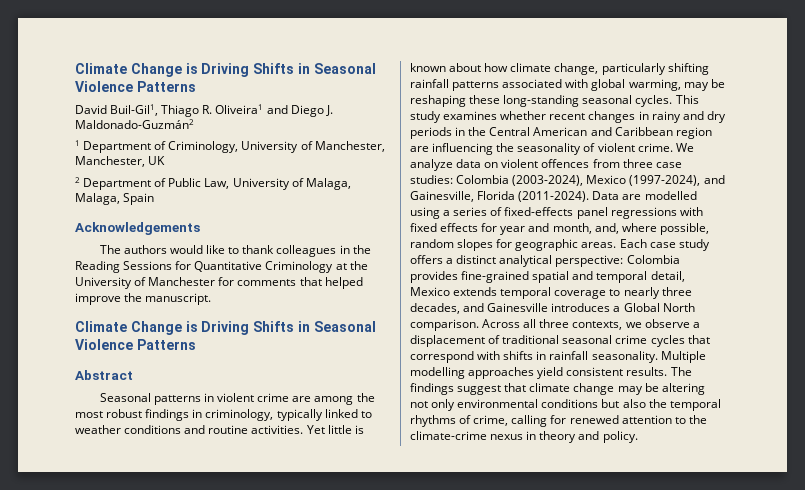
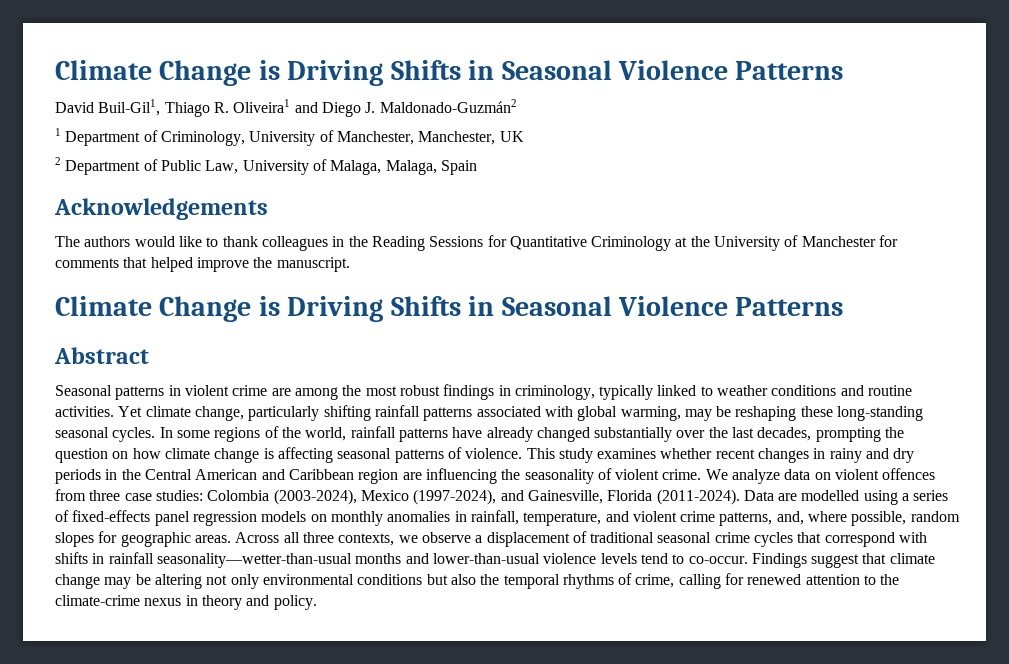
[327,425,364,434] [410,63,509,72] little is known about how -> (143, 411) none
(673, 101) none -> [159,426,905,442] [55,447,523,463] In some regions of the world, rainfall patterns have already changed substantially over the last decades, prompting the question on how climate change is affecting seasonal patterns of violence.
[610,207,703,219] [410,223,592,235] regressions with fixed effects for year and month, -> [192,510,773,526] regression models on monthly anomalies in rainfall, temperature, and violent crime patterns,
[619,239,710,251] [410,255,680,267] [410,271,685,283] [410,287,692,299] [410,303,695,314] [410,319,479,331] Each case study offers a distinct analytical perspective: Colombia provides fine-grained spatial and temporal detail, Mexico extends temporal coverage to nearly three decades, and Gainesville introduces a Global North comparison. -> (231, 539) none
[591,351,706,363] [410,367,692,379] [410,383,454,395] seasonality. Multiple modelling approaches yield consistent results. The findings -> [156,553,807,568] seasonality—wetter-than-usual months and lower-than-usual violence levels tend to co-occur. Findings

